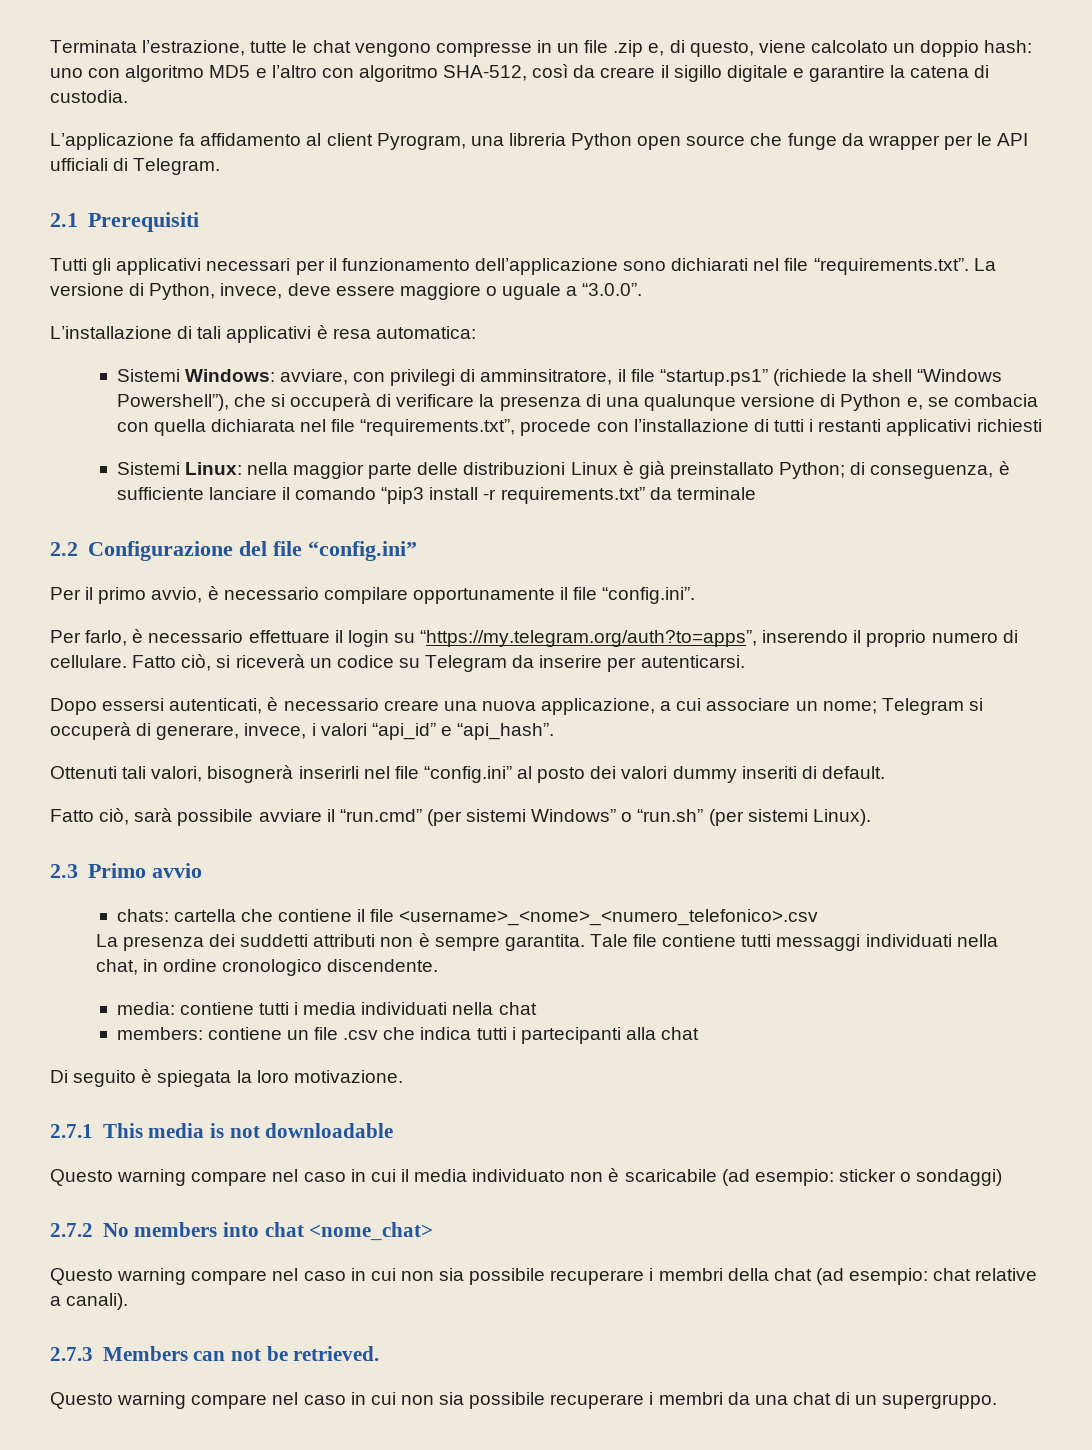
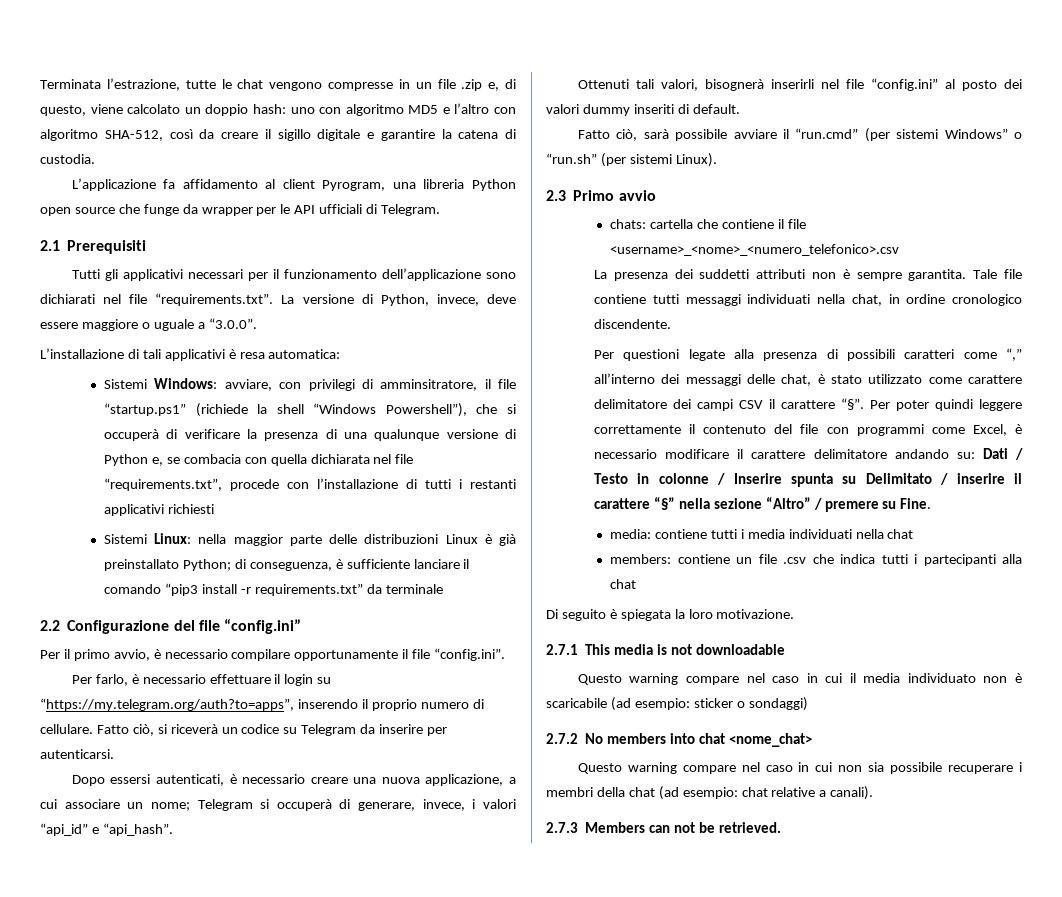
(439, 965) none -> [594,348,1022,361] [594,373,1022,386] [594,398,1022,411] [594,424,1022,436] [594,448,1023,460] [594,473,1022,487] [594,497,932,512] // Per questioni legate alla presenza di possibili caratteri come “,” all’interno dei messaggi delle chat, è stato utilizzato come carattere delimitatore dei campi CSV il carattere “§”. Per poter quindi leggere correttamente il contenuto del file con programmi come Excel, è necessario modificare il carattere delimitatore andando su: Dati / Testo in colonne / Inserire spunta su Delimitato / inserire il carattere “§” nella sezione “Altro” / premere su Fine.
[50,1392,998,1409] // Questo warning compare nel caso in cui non sia possibile recuperare i membri da una chat di un supergruppo. -> (782, 827) none

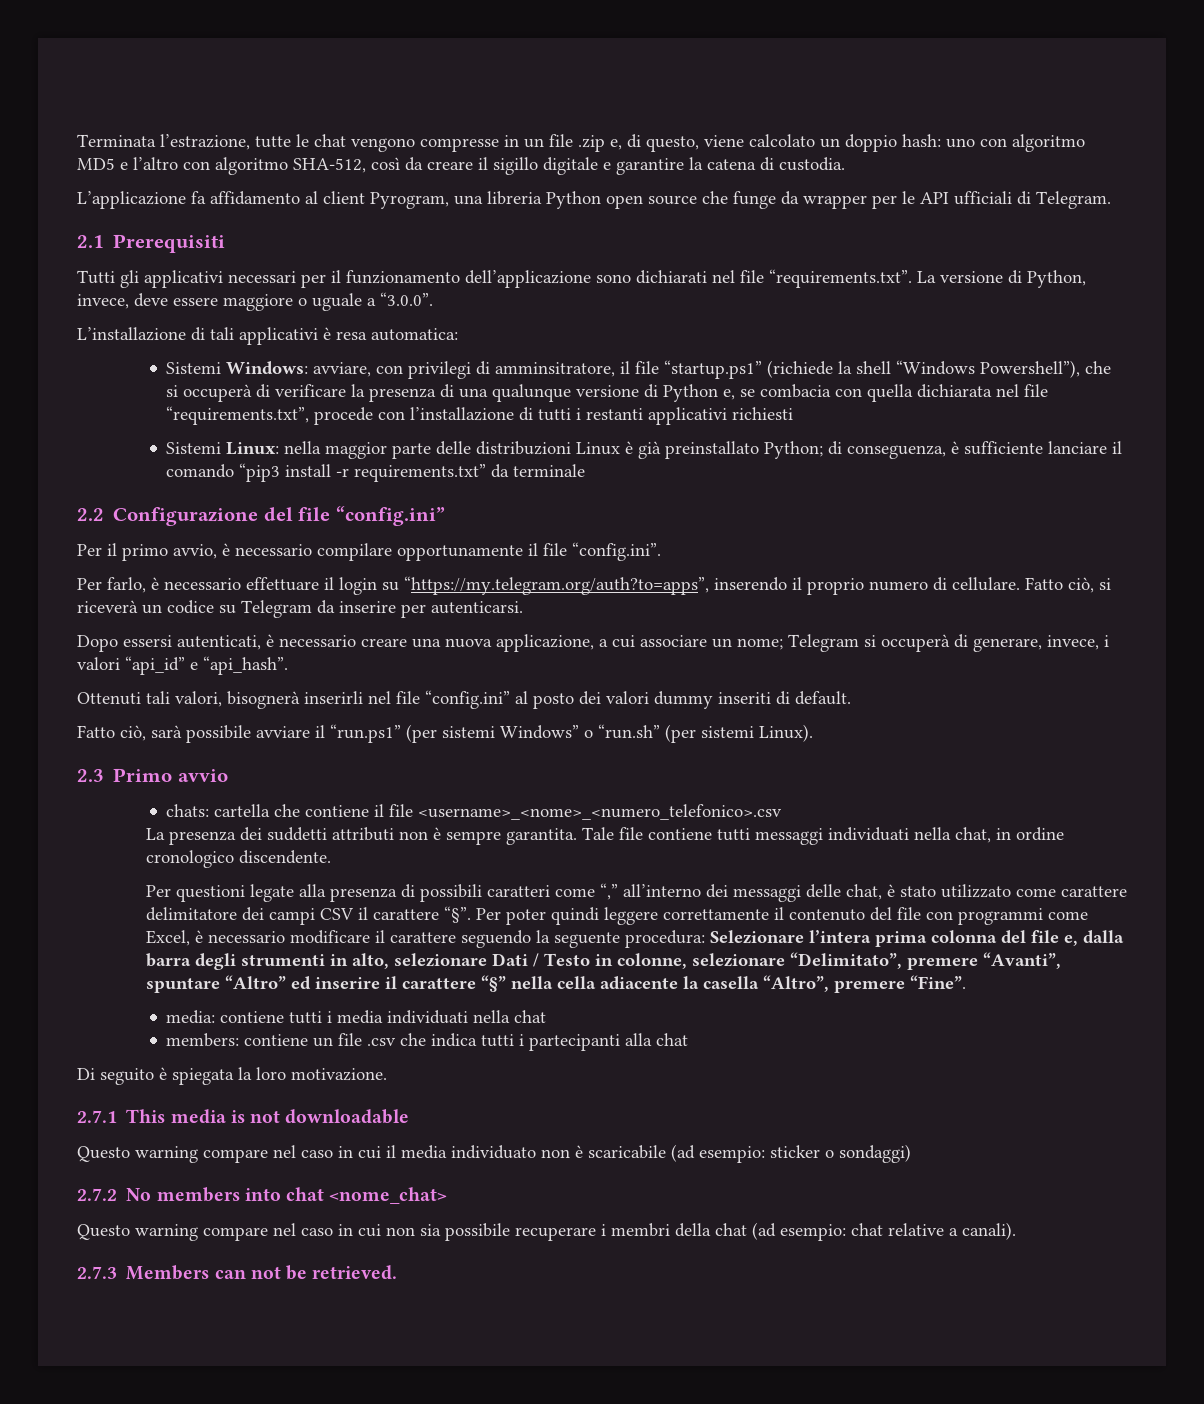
[795,128,859,139] “run.cmd” -> [330,724,401,743] “run.ps1”
[813,448,1023,460] [594,473,949,487] delimitatore andando su: Dati / Testo in colonne / Inserire spunta su Delimitato / -> [460,930,1124,948] [145,952,1061,970] [145,975,311,993] seguendo la seguente procedura: Selezionare l’intera prima colonna del file e, dalla barra degli strumenti in alto, selezionare Dati / Testo in colonne, selezionare “Delimitato”, premere “Avanti”, spuntare “Altro” ed
[713,497,932,512] sezione “Altro” / premere su Fine. -> [556,975,966,993] cella adiacente la casella “Altro”, premere “Fine”.

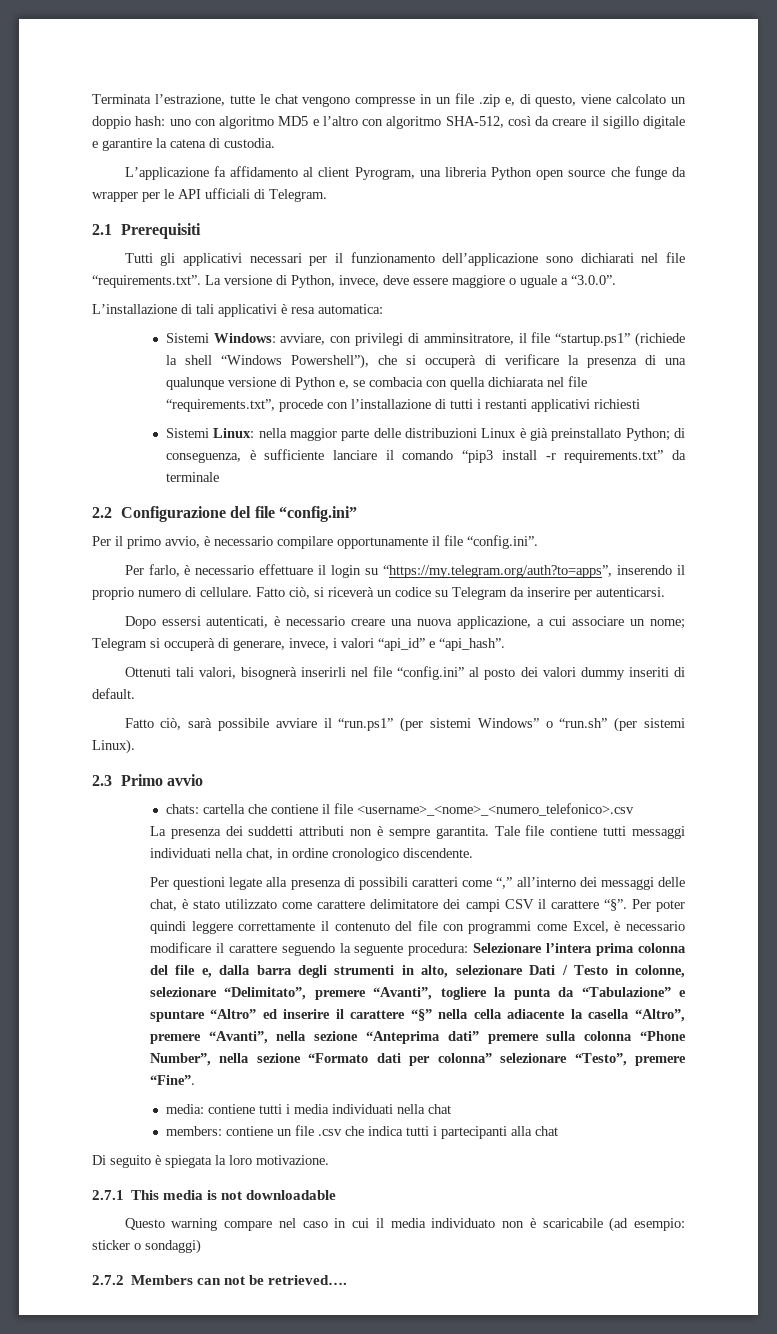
(1061, 960) none -> [440,987,686,1000] togliere la punta da “Tabulazione” e
(905, 986) none -> [208,1031,686,1044] [149,1053,686,1066] “Avanti”, nella sezione “Anteprima dati” premere sulla colonna “Phone Number”, nella sezione “Formato dati per colonna” selezionare “Testo”, premere
[126,1187,448,1204] [77,1222,1016,1241] [77,1266,117,1279] No members into chat <nome_chat> // Questo warning compare nel caso in cui non sia possibile recuperare i membri della chat (ad esempio: chat relative a canali). // 2.7.3 -> (124, 1280) none
[312,1265,398,1280] retrieved. -> [268,1275,348,1285] retrieved….

